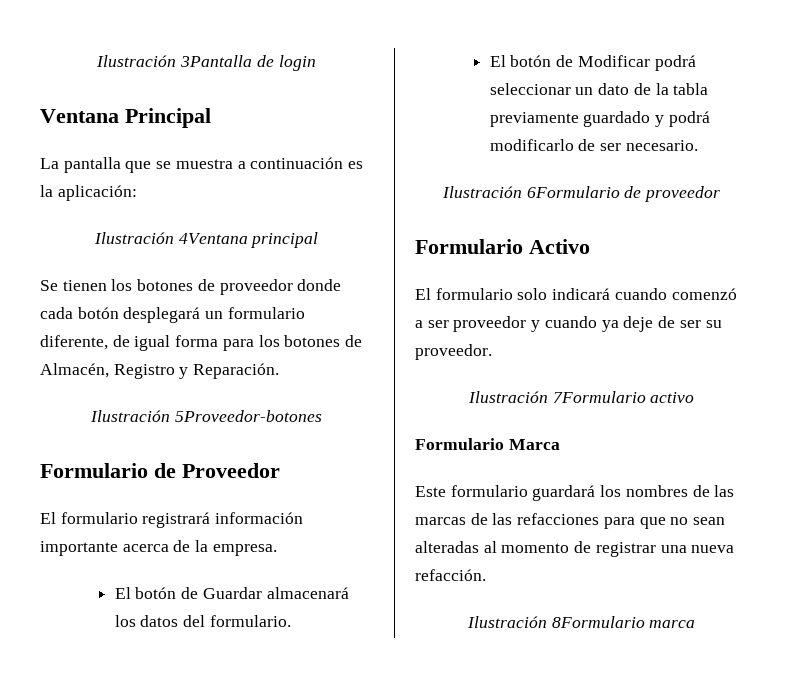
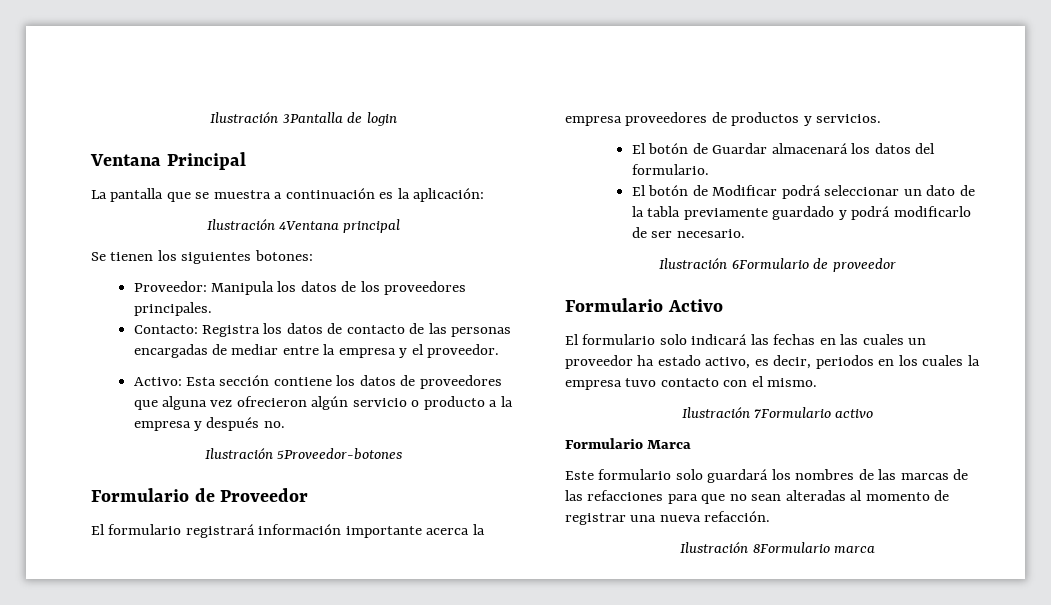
[137,279,342,295] [40,307,305,323] [40,335,363,351] [40,363,280,379] botones de proveedor donde cada botón desplegará un formulario diferente, de igual forma para los botones de Almacén, Registro y Reparación. -> [181,250,313,264] [133,281,467,295] [133,302,212,316] [133,323,512,337] [133,344,500,358] [133,375,502,389] [133,396,513,410] [133,417,285,431] siguientes botones: // Proveedor: Manipula los datos de los proveedores principales. // Contacto: Registra los datos de contacto de las personas encargadas de mediar entre la empresa y el proveedor. // Activo: Esta sección contiene los datos de proveedores que alguna vez ofrecieron algún servicio o producto a la empresa y después no.
[173,540,277,556] de la empresa. -> [472,524,485,535] [565,112,882,126] la empresa proveedores de productos y servicios.
[614,288,737,300] [415,316,722,332] [415,344,492,360] cuando comenzó a ser proveedor y cuando ya deje de ser su proveedor. -> [750,334,927,345] [565,355,980,369] [565,376,818,390] las fechas en las cuales un proveedor ha estado activo, es decir, periodos en los cuales la empresa tuvo contacto con el mismo.
(528, 491) none -> [675,469,703,480] solo

